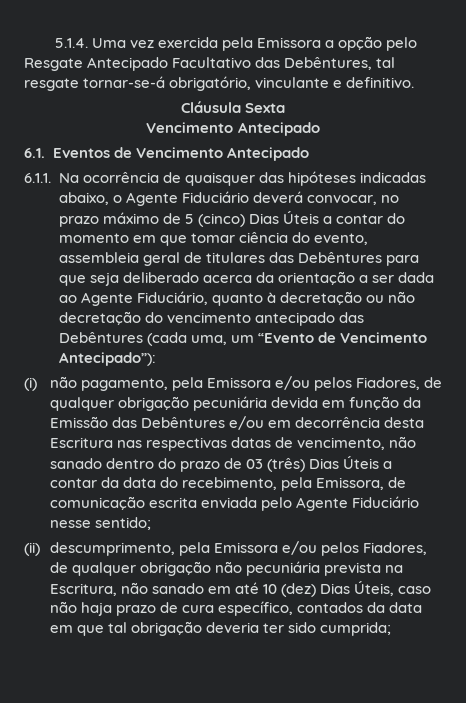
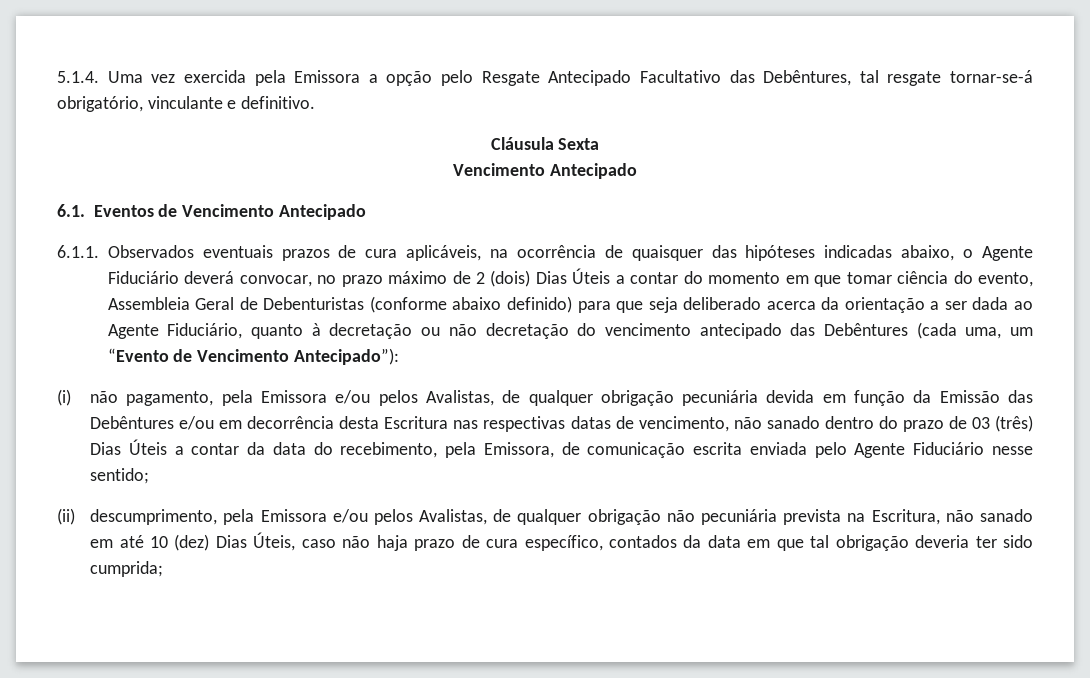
[58,173,79,183] Na -> [107,245,509,261] Observados eventuais prazos de cura aplicáveis, na
[184,213,245,227] 5 (cinco) -> [475,270,531,287] 2 (dois)
[58,252,382,266] assembleia geral de titulares das Debêntures -> [107,296,573,313] Assembleia Geral de Debenturistas (conforme abaixo definido)
[355,377,420,390] Fiadores, -> [425,390,494,406] Avalistas,
[362,542,427,555] Fiadores, -> [419,509,488,525] Avalistas,

